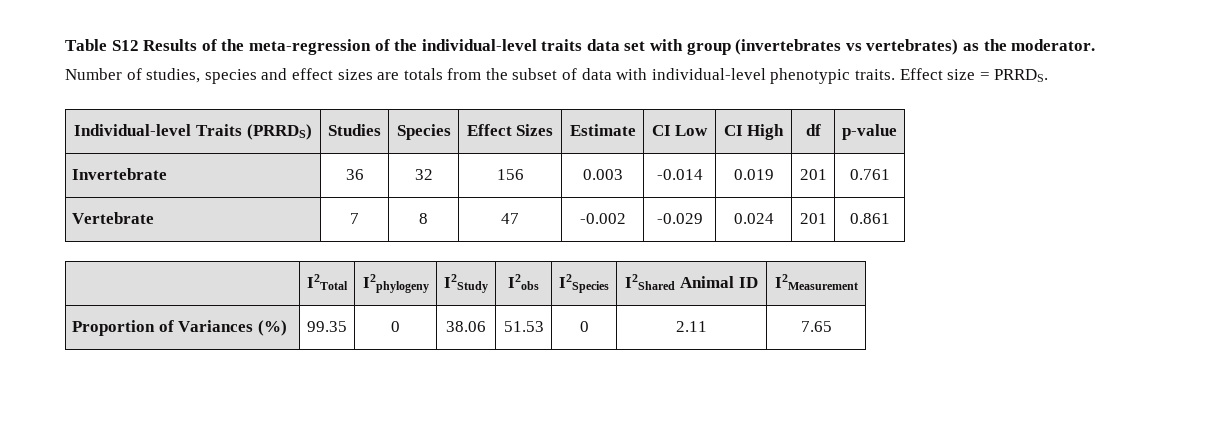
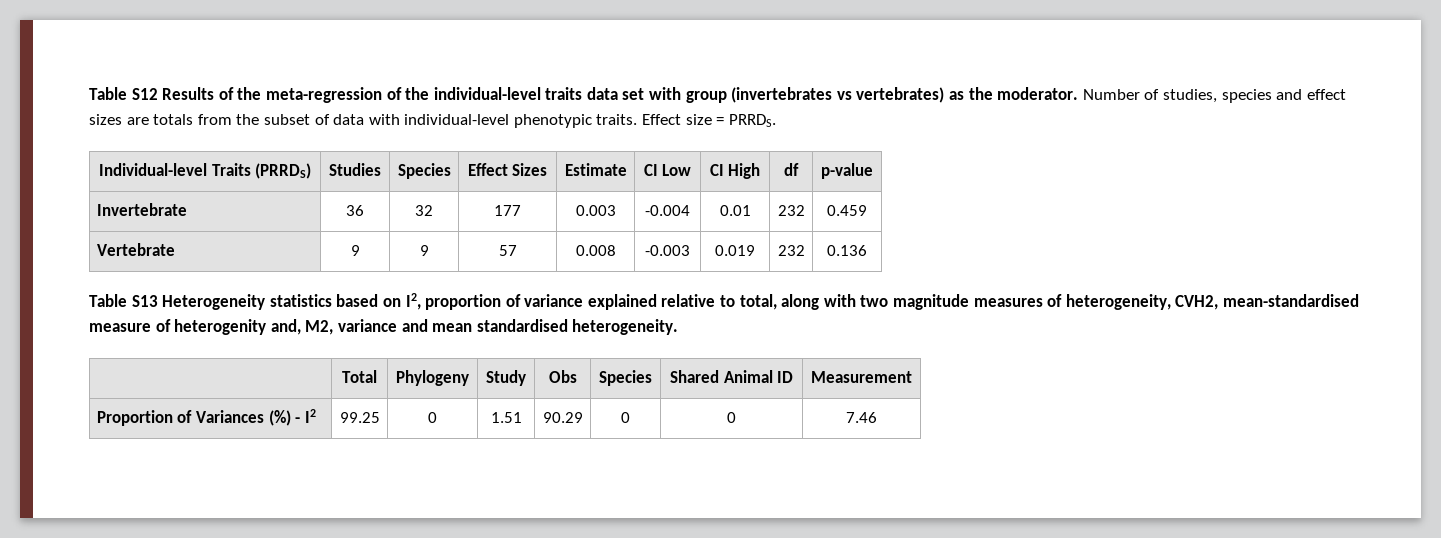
[496,169,524,180] 156 -> [494,205,521,216] 177
[656,169,703,180] [733,169,774,180] [799,169,827,180] [849,169,890,180] [72,212,155,224] [350,213,359,224] [419,213,428,224] [501,213,519,224] [579,213,626,224] [656,213,703,224] [733,213,774,224] [799,213,827,224] [849,213,890,224] [307,274,348,290] [362,274,429,293] [444,274,488,293] [508,274,539,290] [559,274,609,293] [625,274,676,290] -0.014 | 0.019 | 201 | 0.761 // Vertebrate | 7 | 8 | 47 | -0.002 | -0.029 | 0.024 | 201 | 0.861 // | I2Total | I2phylogeny | I2Study | I2obs | I2Species | I2Shared -> [645,205,690,216] [719,205,751,216] [777,205,805,216] [827,205,867,216] [96,243,175,256] [350,245,360,256] [419,245,429,256] [498,245,517,256] [575,245,616,256] [645,245,690,256] [715,245,755,256] [777,245,805,256] [827,245,867,256] [89,293,1359,310] [89,319,679,335] [342,370,377,383] [396,370,469,386] [486,370,526,386] [548,370,577,383] [599,370,652,386] [669,370,719,383] -0.004 | 0.01 | 232 | 0.459 // Vertebrate | 9 | 9 | 57 | 0.008 | -0.003 | 0.019 | 232 | 0.136 // Table S13 Heterogeneity statistics based on I2, proportion of variance explained relative to total, along with two magnitude measures of heterogeneity, CVH2, mean-standardised measure of heterogenity and, M2, variance and mean standardised heterogeneity. // | Total | Phylogeny | Study | Obs | Species | Shared
[774,274,858,290] I2Measurement -> [811,371,912,383] Measurement
[307,321,347,332] [391,321,400,332] [446,321,486,332] [503,321,544,332] [579,321,589,332] [676,321,707,332] [800,321,832,332] | 99.35 | 0 | 38.06 | 51.53 | 0 | 2.11 | 7.65 -> [295,409,316,423] [339,412,380,423] [428,412,437,423] [490,412,522,423] [542,412,583,423] [621,412,630,423] [727,412,736,423] [846,412,877,423] - I2 | 99.25 | 0 | 1.51 | 90.29 | 0 | 0 | 7.46

